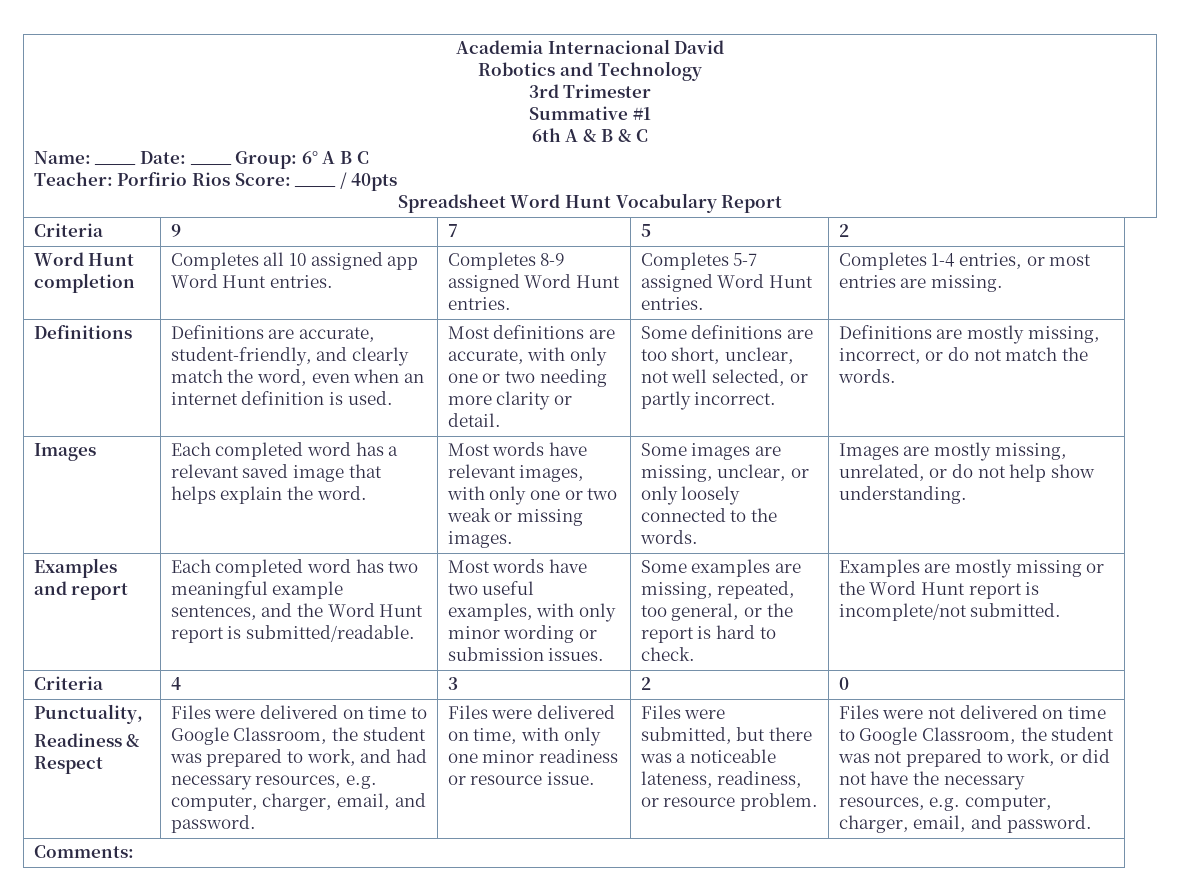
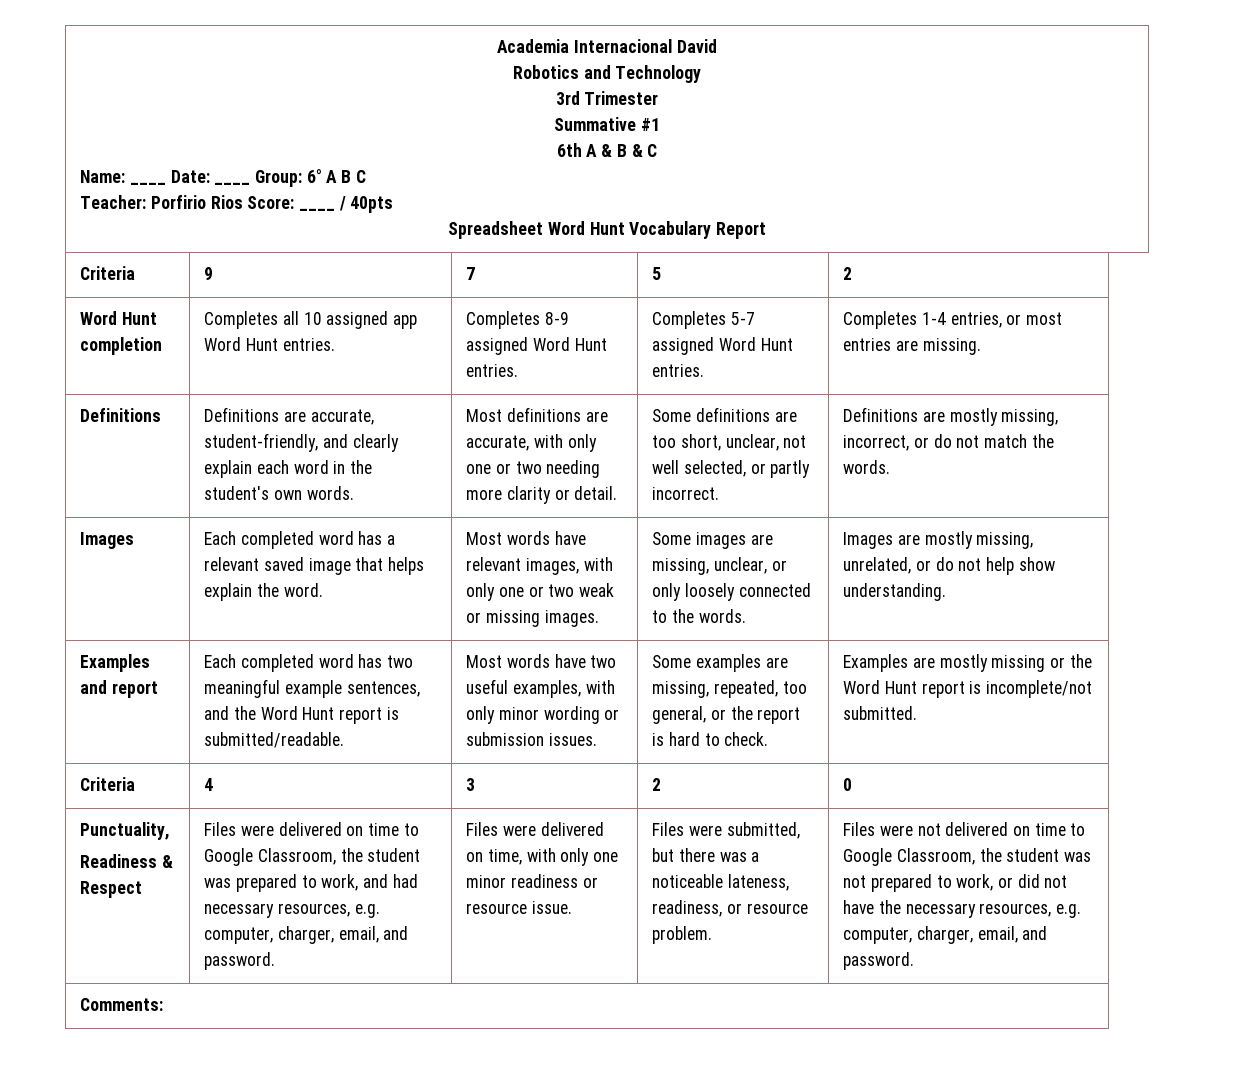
[170,369,424,386] [170,391,393,405] match the word, even when an internet definition is used. -> [204,460,372,478] [204,486,354,500] explain each word in the student's own words.

